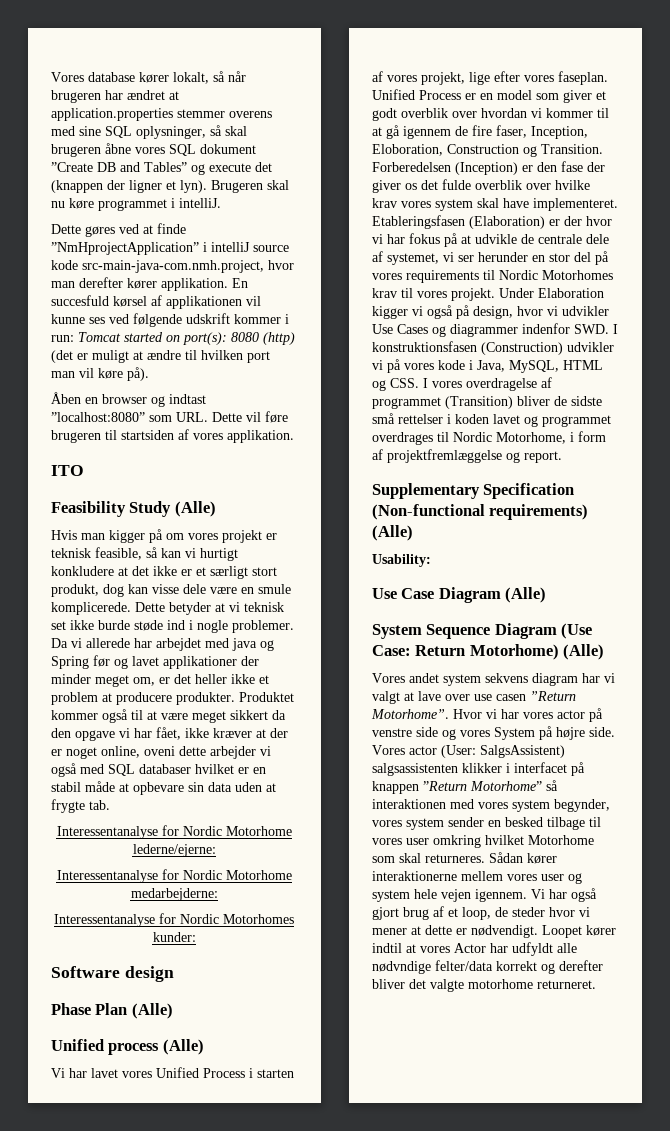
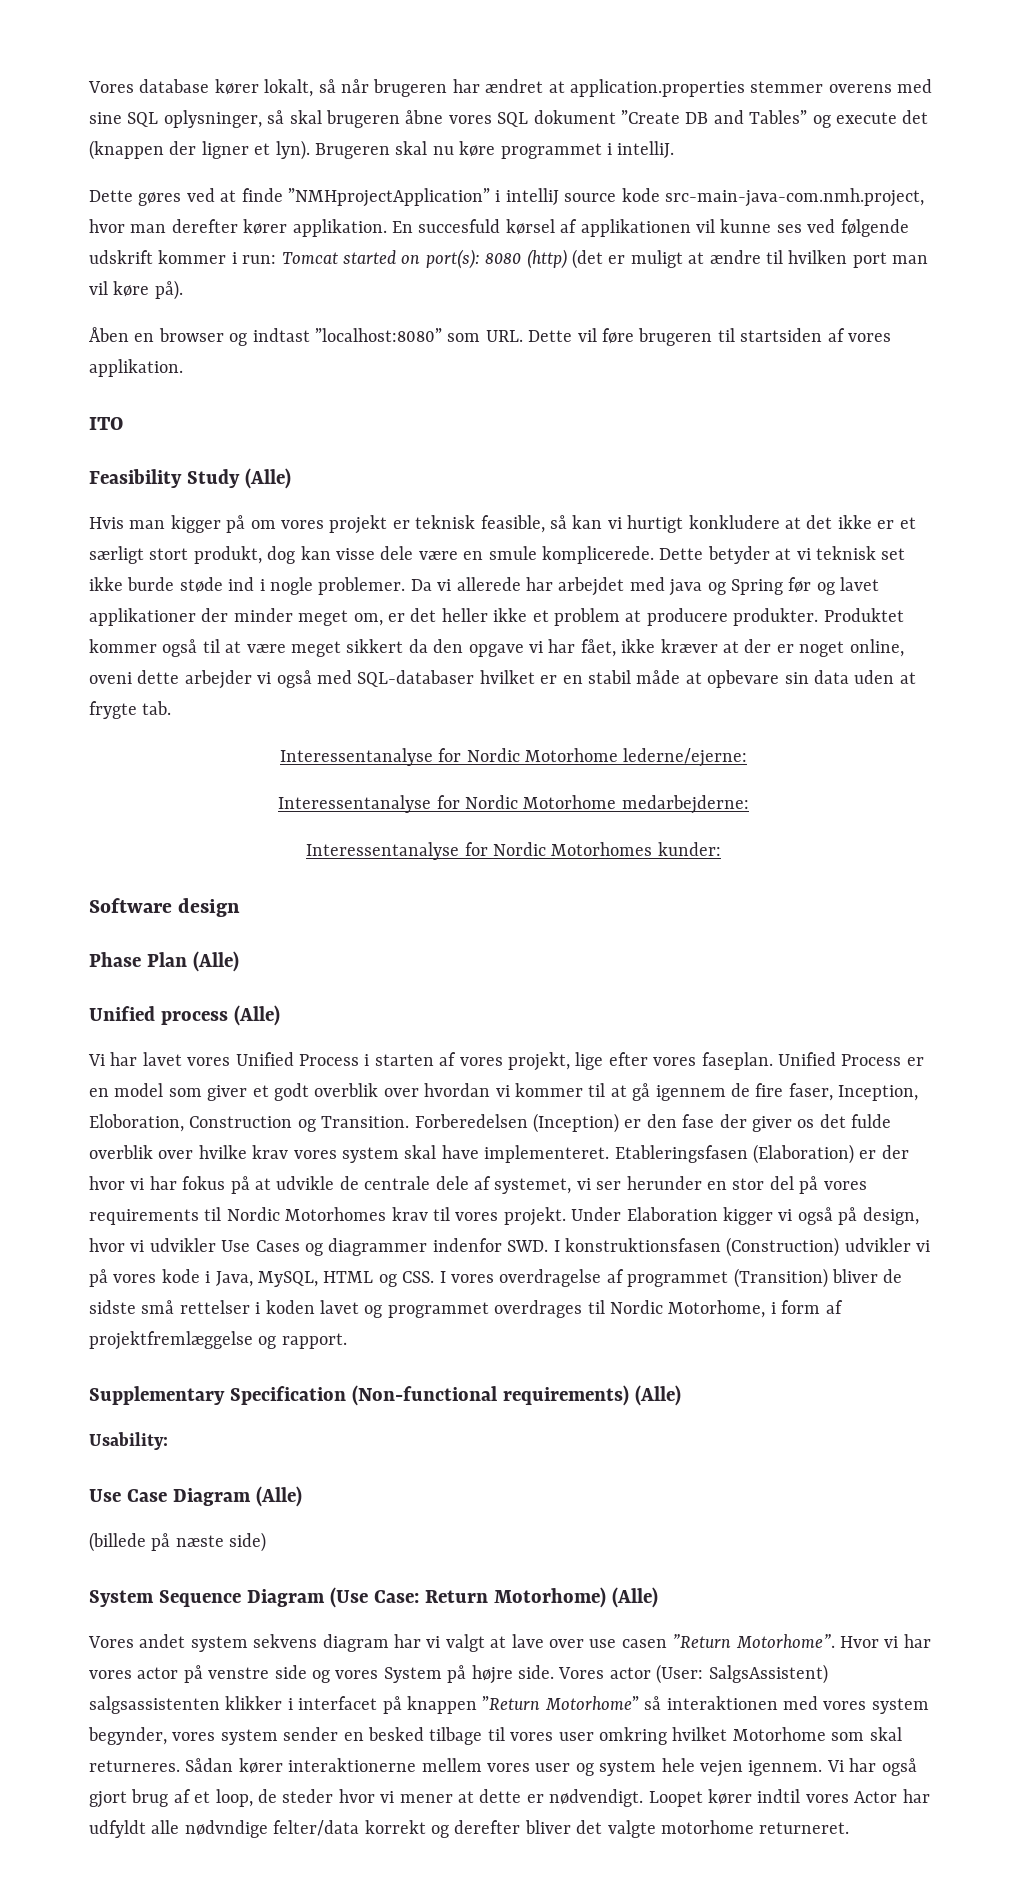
[51,242,199,255] ”NmHprojectApplication” -> [288,188,490,207] ”NMHprojectApplication”
[108,764,191,776] SQL databaser -> [357,670,475,687] SQL-databaser
[524,451,562,463] report. -> [281,1333,347,1349] rapport.
(547, 595) none -> [89,1532,267,1552] // (billede på næste side)
[406,944,416,953] at -> (801, 1796) none

